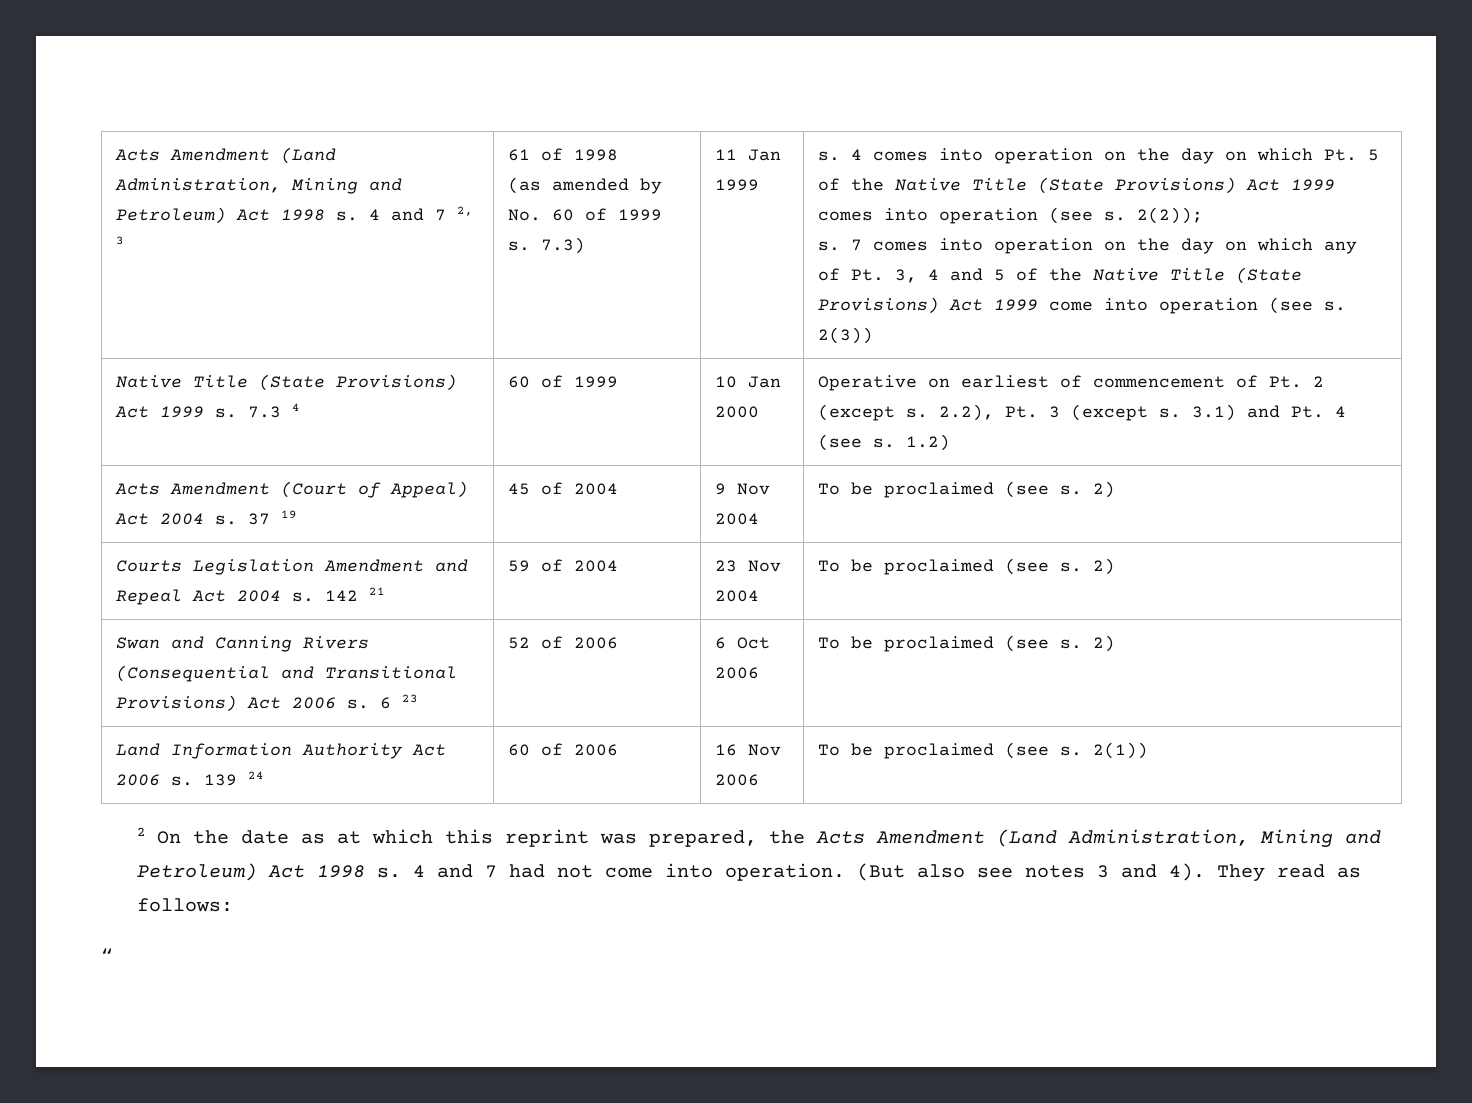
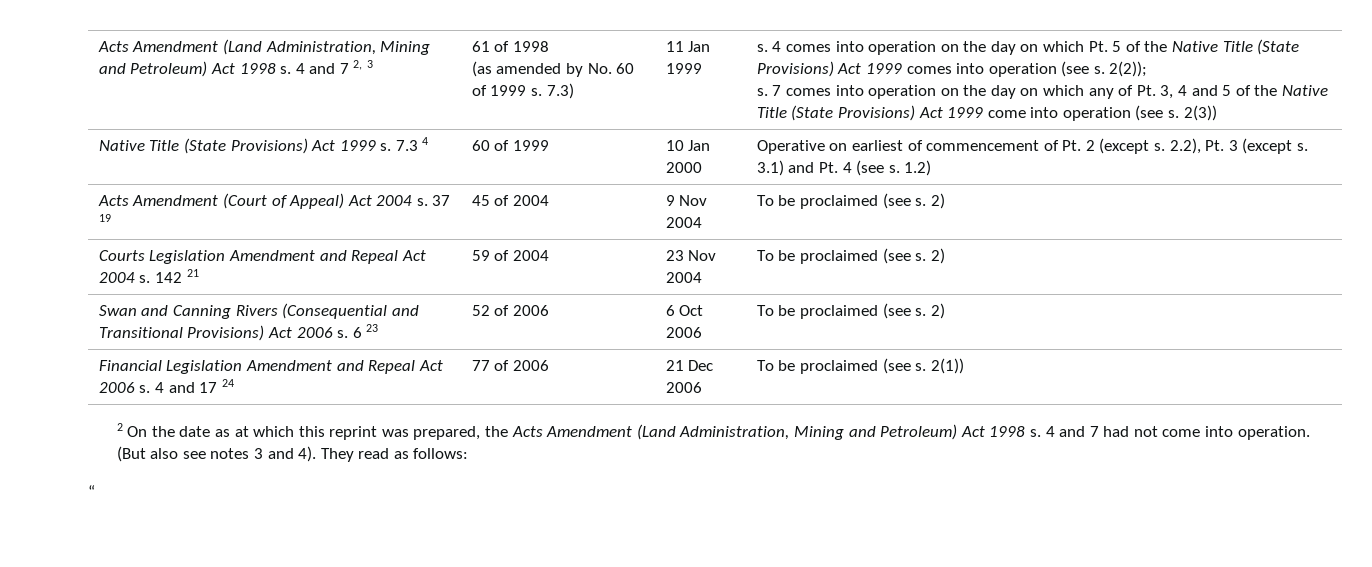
[116,743,447,759] [116,774,238,786] Land Information Authority Act 2006 s. 139 -> [98,360,443,374] [98,382,218,393] Financial Legislation Amendment and Repeal Act 2006 s. 4 and 17
[508,743,619,756] [715,744,782,756] 60 of 2006 | 16 Nov -> [471,360,549,371] [665,360,714,371] 77 of 2006 | 21 Dec

